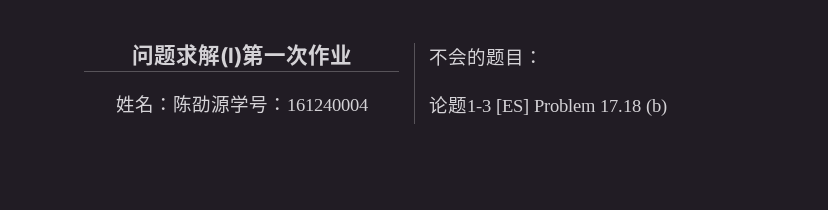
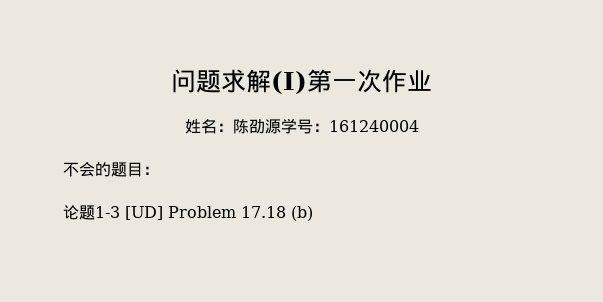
[496,99,529,115] [ES] -> [125,206,163,220] [UD]

